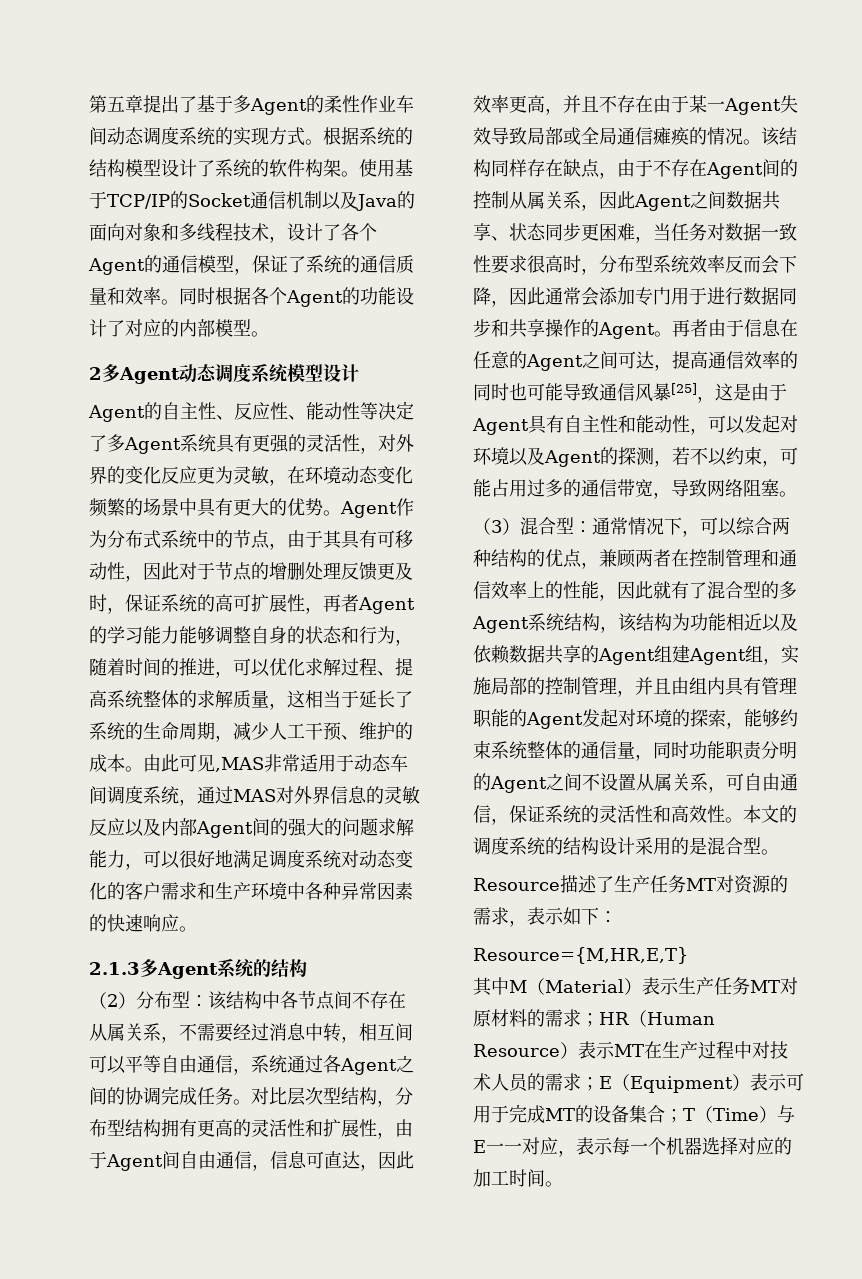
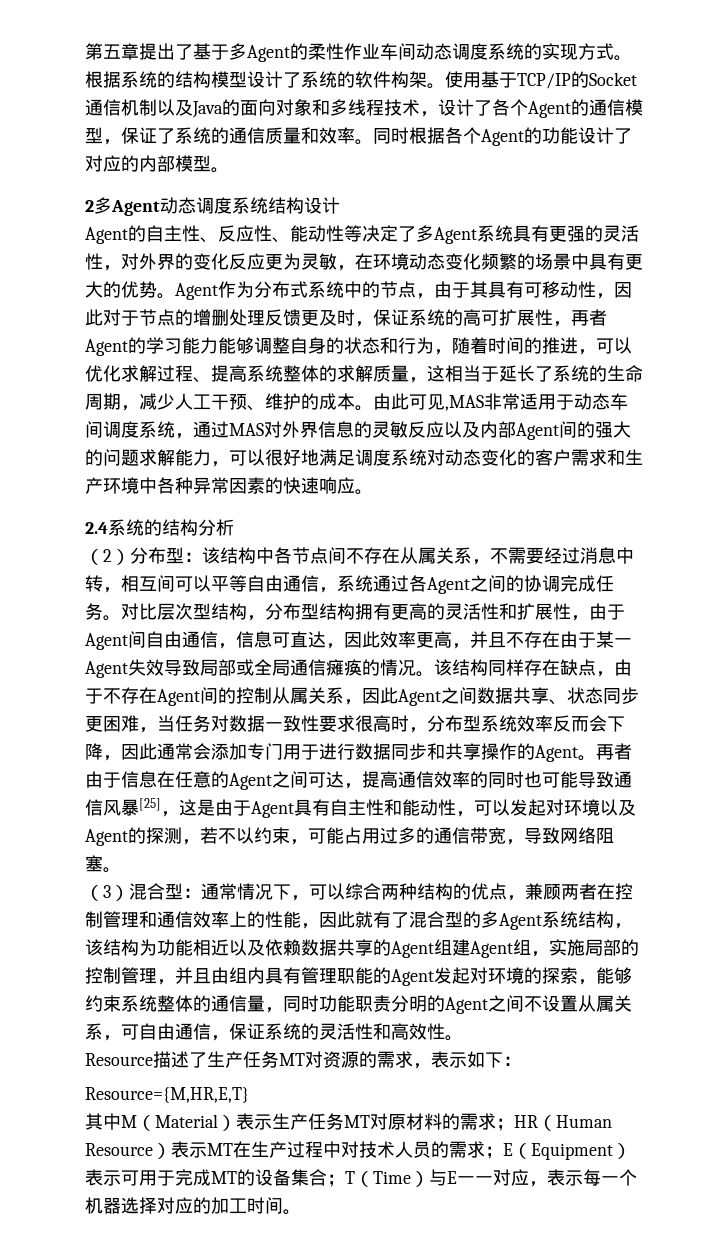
[287,364,323,382] 模型 -> [268,197,304,214] 结构
[89,958,307,979] 2.1.3多Agent系统的结构 -> [85,519,234,536] 2.4系统的结构分析
[743,805,797,823] [473,837,779,855] 本文的调度系统的结构设计采用的是混合型。 -> (463, 1038) none

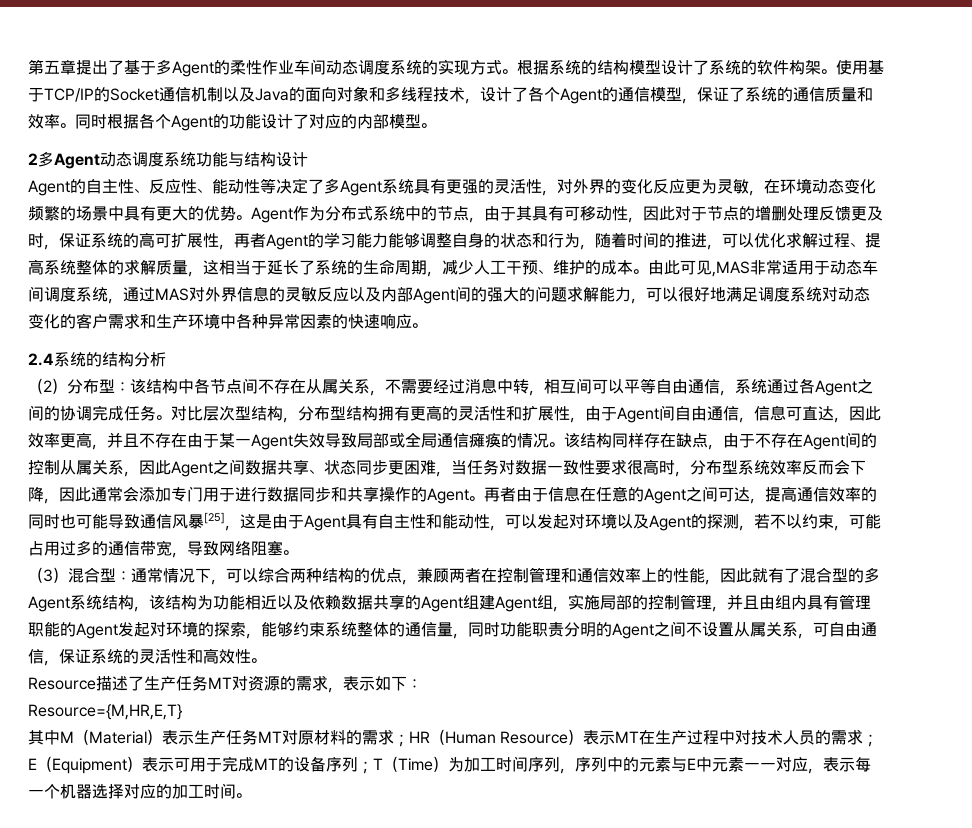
(268, 205) none -> [196,152,244,167] 功能与
[291,1169,327,1186] 集合 -> [326,757,358,772] 序列
[429,1169,457,1186] 与E -> [448,756,744,774] 为加工时间序列，序列中的元素与E中元素

